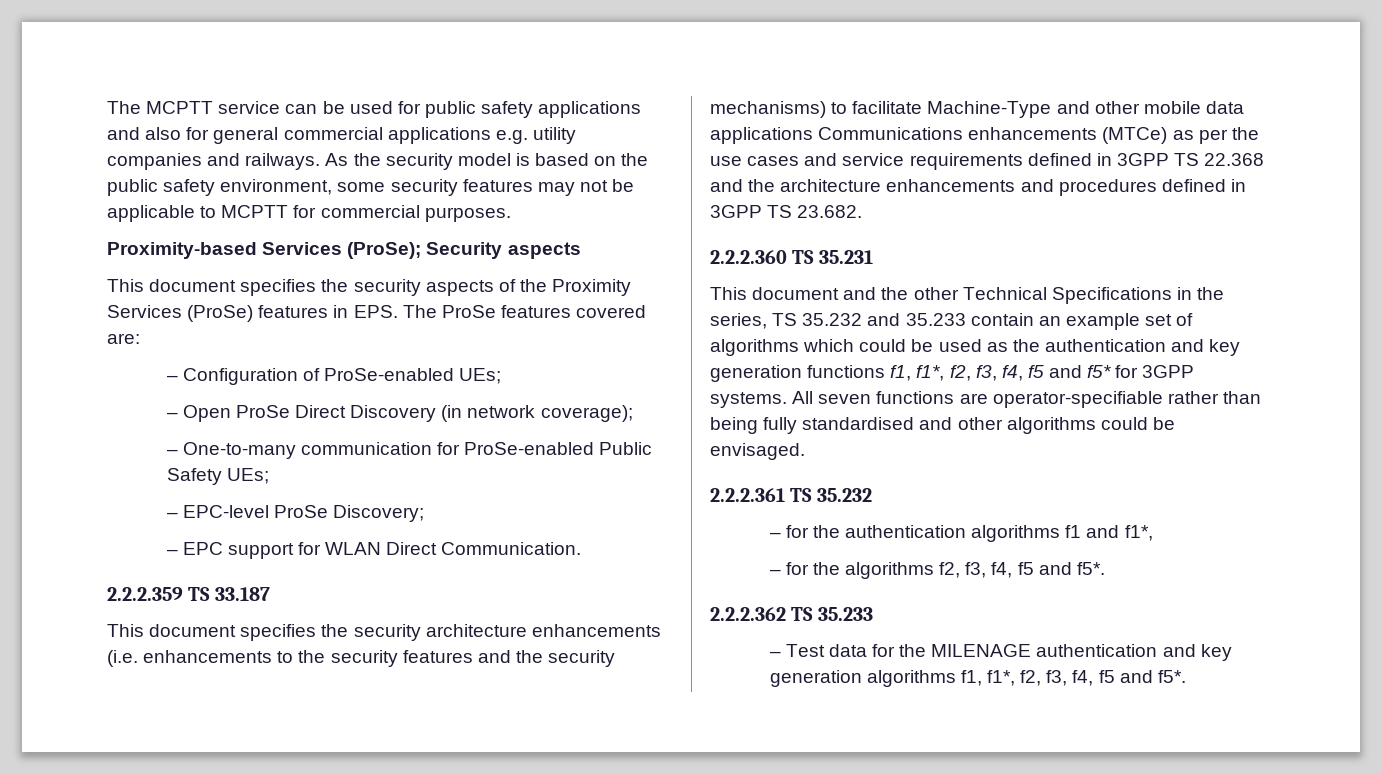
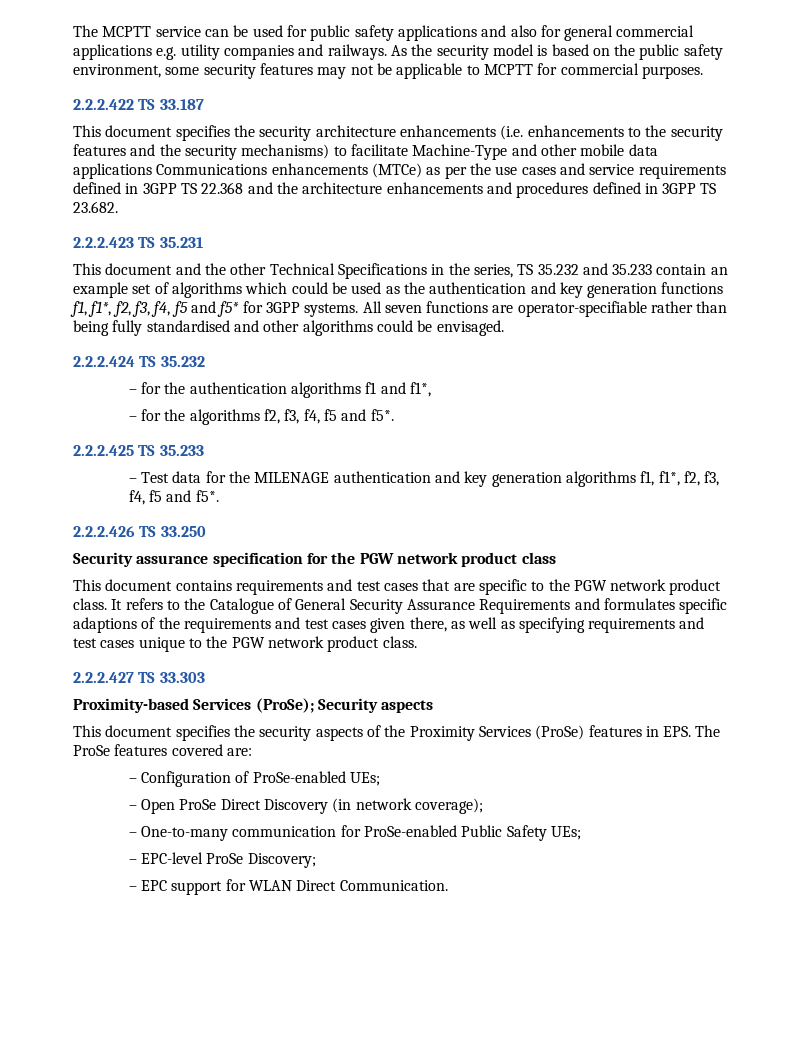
(511, 214) none -> [73,99,204,110] [73,125,723,141] [73,144,658,160] [73,163,726,179] [73,182,717,198] [73,201,118,213] [73,237,203,248] [73,263,728,279] [73,282,724,298] [70,301,728,317] [73,320,504,336] [73,356,205,367] [128,382,431,398] [128,409,394,425] [73,445,204,456] [128,471,720,487] [128,490,219,505] [73,526,206,537] [73,552,556,567] [73,579,722,595] [73,598,728,614] [73,617,705,633] [73,636,417,652] [73,672,205,683] // 2.2.2.422 TS 33.187 // This document specifies the security architecture enhancements (i.e. enhancements to the security features and the security mechanisms) to facilitate Machine-Type and other mobile data applications Communications enhancements (MTCe) as per the use cases and service requirements defined in 3GPP TS 22.368 and the architecture enhancements and procedures defined in 3GPP TS 23.682. // 2.2.2.423 TS 35.231 // This document and the other Technical Specifications in the series, TS 35.232 and 35.233 contain an example set of algorithms which could be used as the authentication and key generation functions f1, f1*, f2, f3, f4, f5 and f5* for 3GPP systems. All seven functions are operator-specifiable rather than being fully standardised and other algorithms could be envisaged. // 2.2.2.424 TS 35.232 // – for the authentication algorithms f1 and f1*, // – for the algorithms f2, f3, f4, f5 and f5*. // 2.2.2.425 TS 35.233 // – Test data for the MILENAGE authentication and key generation algorithms f1, f1*, f2, f3, f4, f5 and f5*. // 2.2.2.426 TS 33.250 // Security assurance specification for the PGW network product class // This document contains requirements and test cases that are specific to the PGW network product class. It refers to the Catalogue of General Security Assurance Requirements and formulates specific adaptions of the requirements and test cases given there, as well as specifying requirements and test cases unique to the PGW network product class. // 2.2.2.427 TS 33.303
[107,587,270,601] [107,624,661,641] [107,650,616,667] [710,101,1244,118] [710,127,1259,144] [710,153,1265,170] [710,179,1246,196] [710,205,863,218] [710,250,873,264] [710,287,1225,304] [710,313,1194,330] [710,339,1241,356] [710,365,1195,382] [710,391,1261,408] [710,417,1175,434] [710,443,805,460] [710,488,872,502] [769,525,1153,542] [769,562,1105,579] [710,607,873,621] [769,644,1232,661] [769,670,1186,687] // 2.2.2.359 TS 33.187 // This document specifies the security architecture enhancements (i.e. enhancements to the security features and the security mechanisms) to facilitate Machine-Type and other mobile data applications Communications enhancements (MTCe) as per the use cases and service requirements defined in 3GPP TS 22.368 and the architecture enhancements and procedures defined in 3GPP TS 23.682. // 2.2.2.360 TS 35.231 // This document and the other Technical Specifications in the series, TS 35.232 and 35.233 contain an example set of algorithms which could be used as the authentication and key generation functions f1, f1*, f2, f3, f4, f5 and f5* for 3GPP systems. All seven functions are operator-specifiable rather than being fully standardised and other algorithms could be envisaged. // 2.2.2.361 TS 35.232 // – for the authentication algorithms f1 and f1*, // – for the algorithms f2, f3, f4, f5 and f5*. // 2.2.2.362 TS 35.233 // – Test data for the MILENAGE authentication and key generation algorithms f1, f1*, f2, f3, f4, f5 and f5*. -> (448, 885) none

